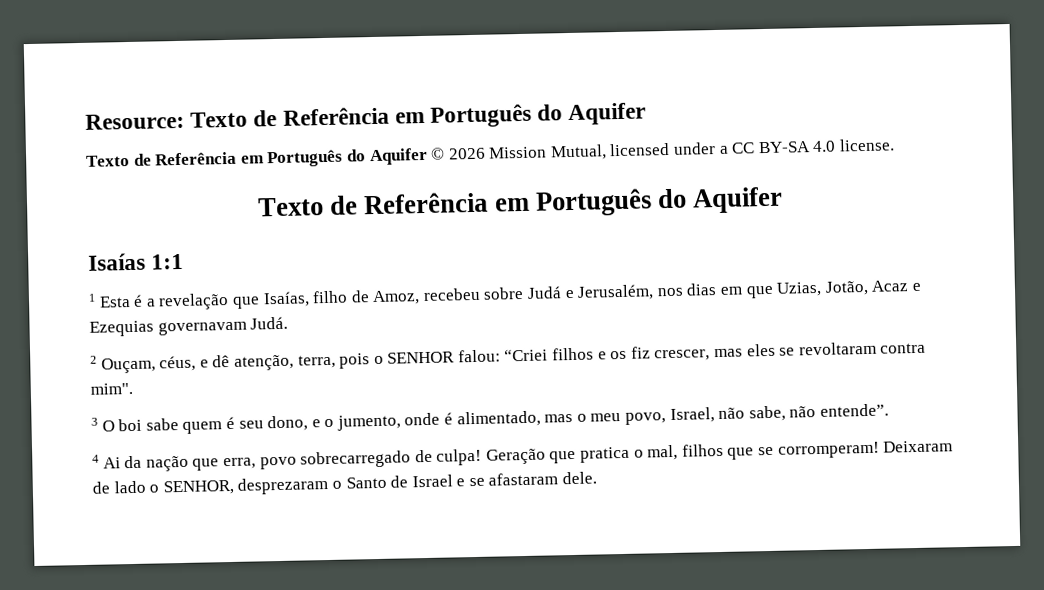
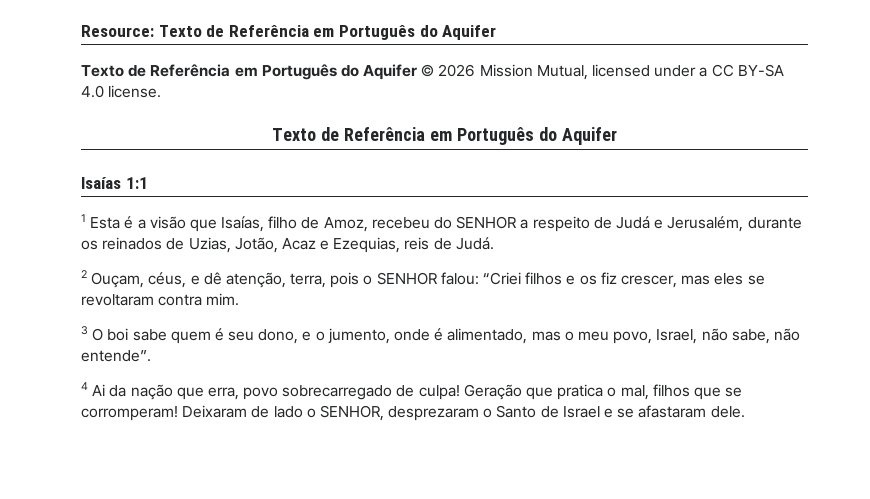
[158,292,230,311] revelação -> [149,216,186,229] visão
[483,283,774,301] sobre Judá e Jerusalém, nos dias em que -> [434,216,802,232] [81,237,185,250] do SENHOR a respeito de Judá e Jerusalém, durante os reinados de
[89,320,247,337] Ezequias governavam -> [333,237,452,253] Ezequias, reis de
[90,382,133,395] mim". -> [206,293,240,306] mim.

